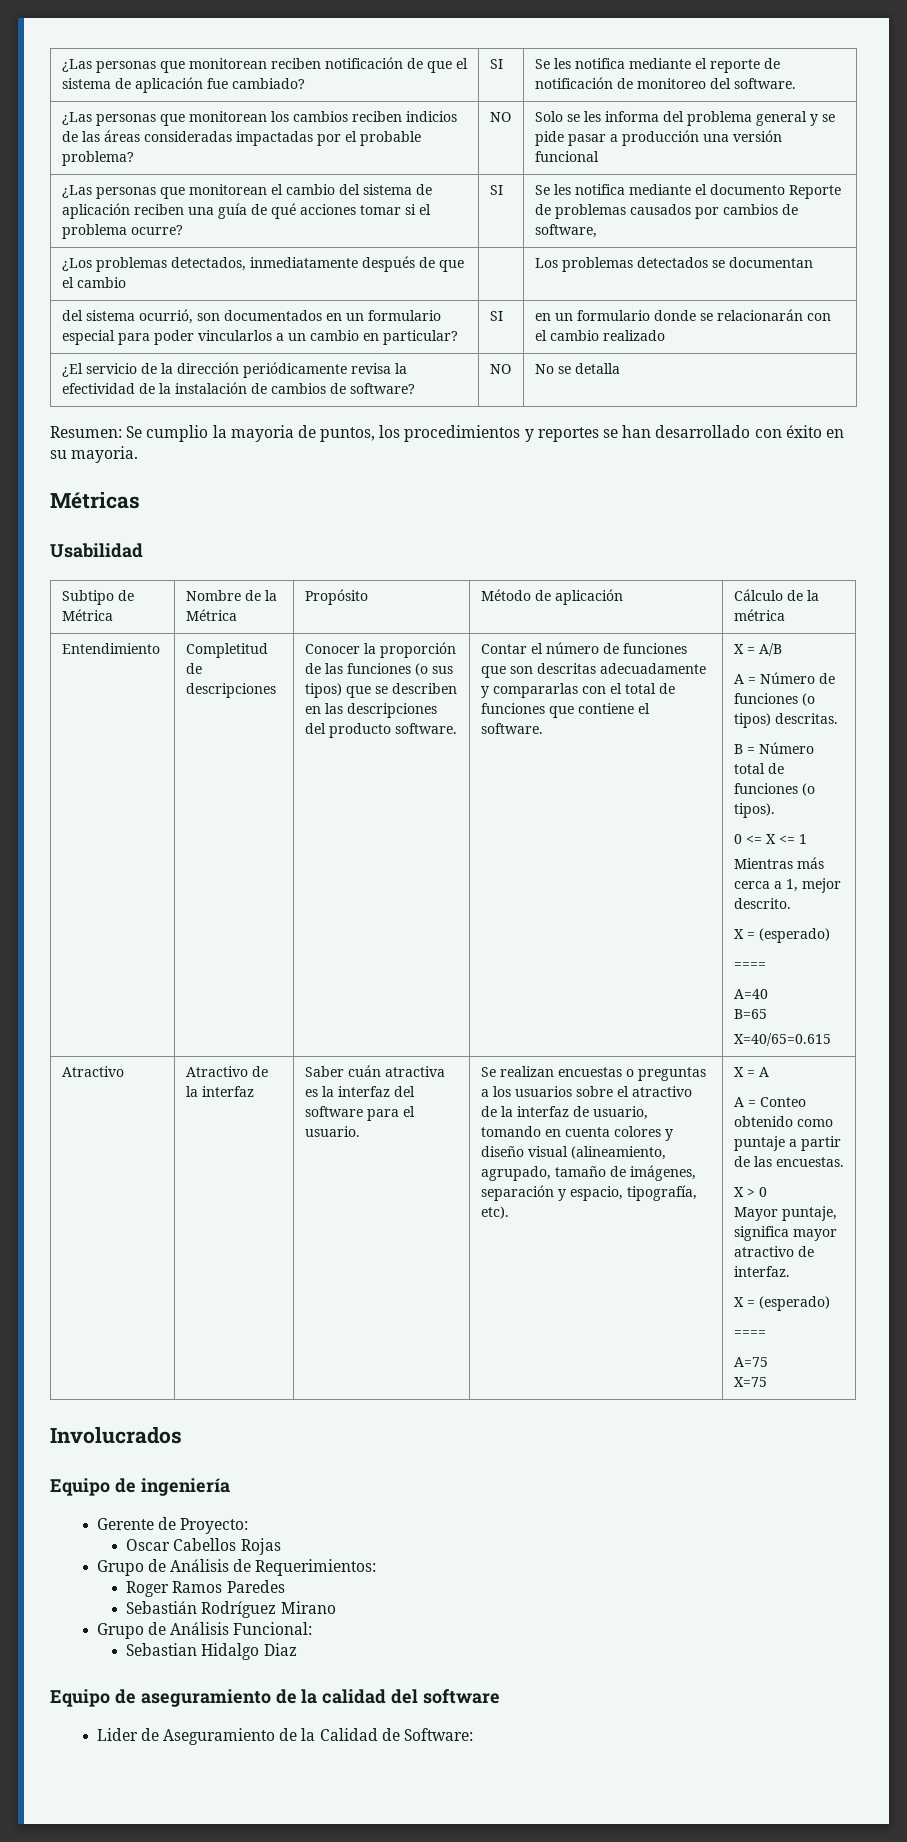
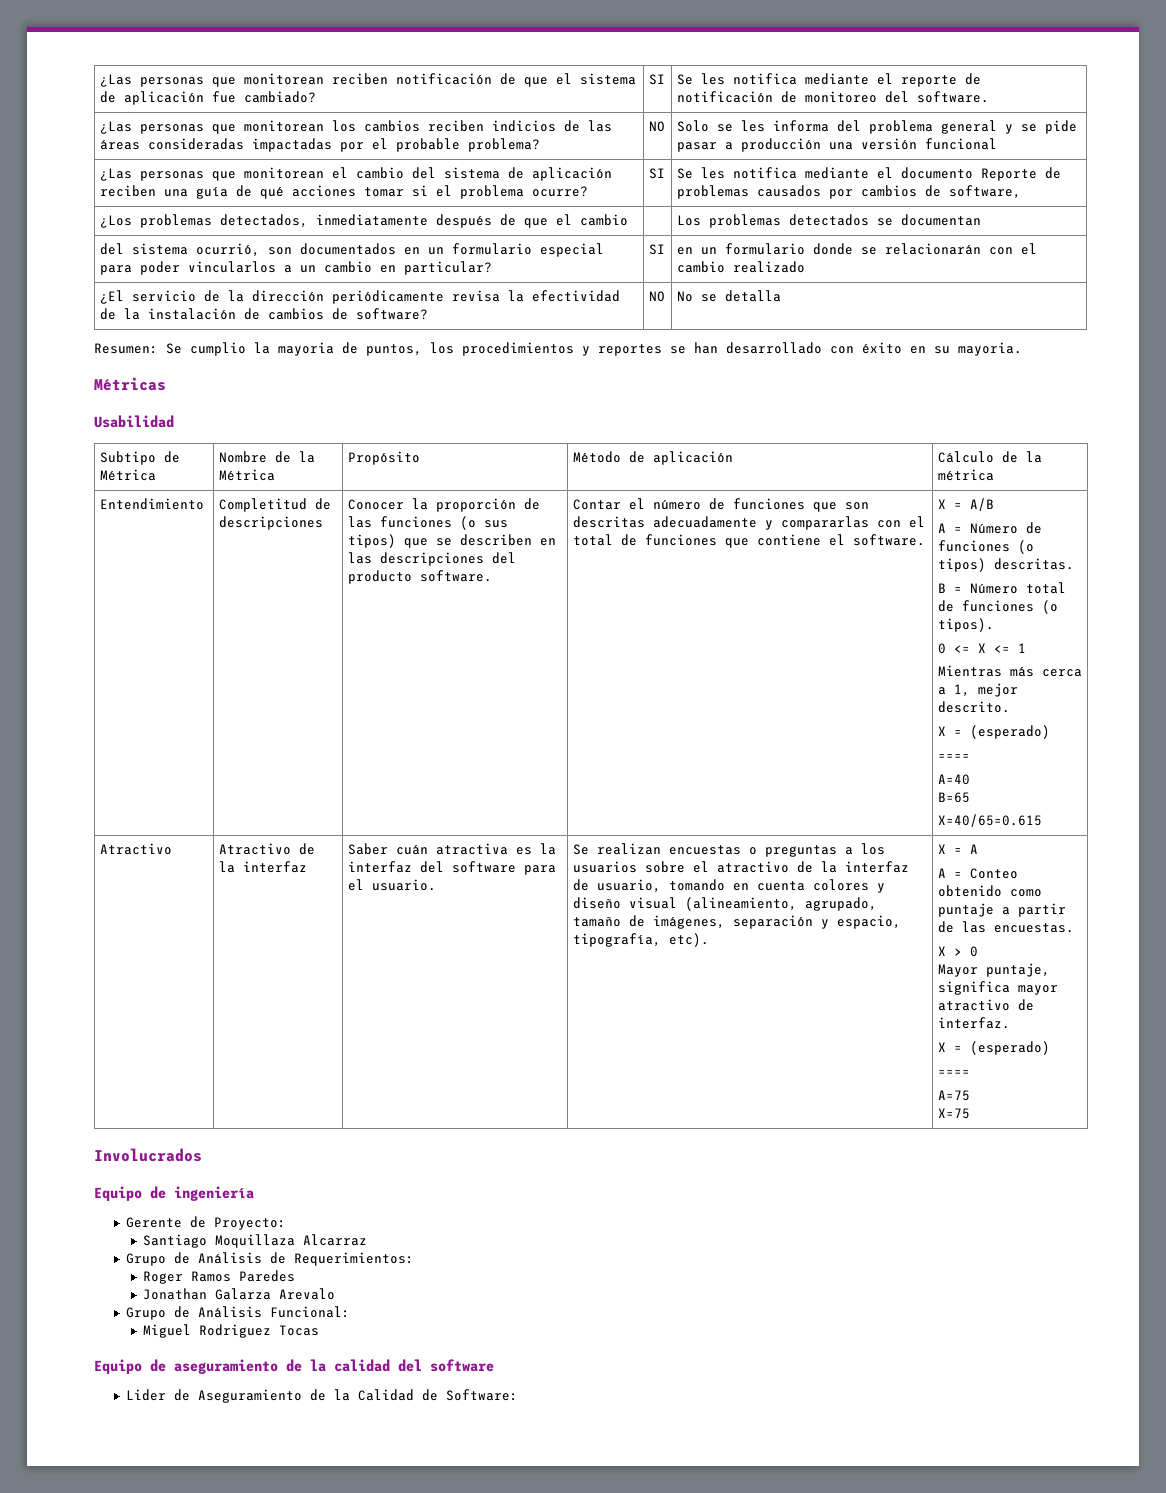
[126,1538,281,1555] Oscar Cabellos Rojas -> [142,1234,367,1248] Santiago Moquillaza Alcarraz
[126,1601,336,1618] Sebastián Rodríguez Mirano -> [142,1288,335,1300] Jonathan Galarza Arevalo
[126,1643,297,1660] Sebastian Hidalgo Diaz -> [142,1324,319,1338] Miguel Rodriguez Tocas

